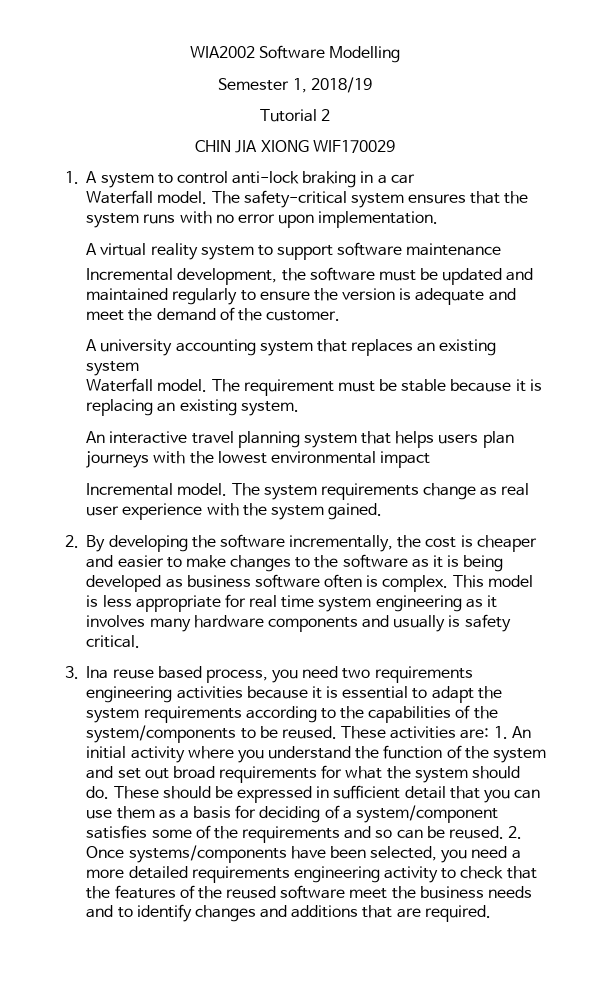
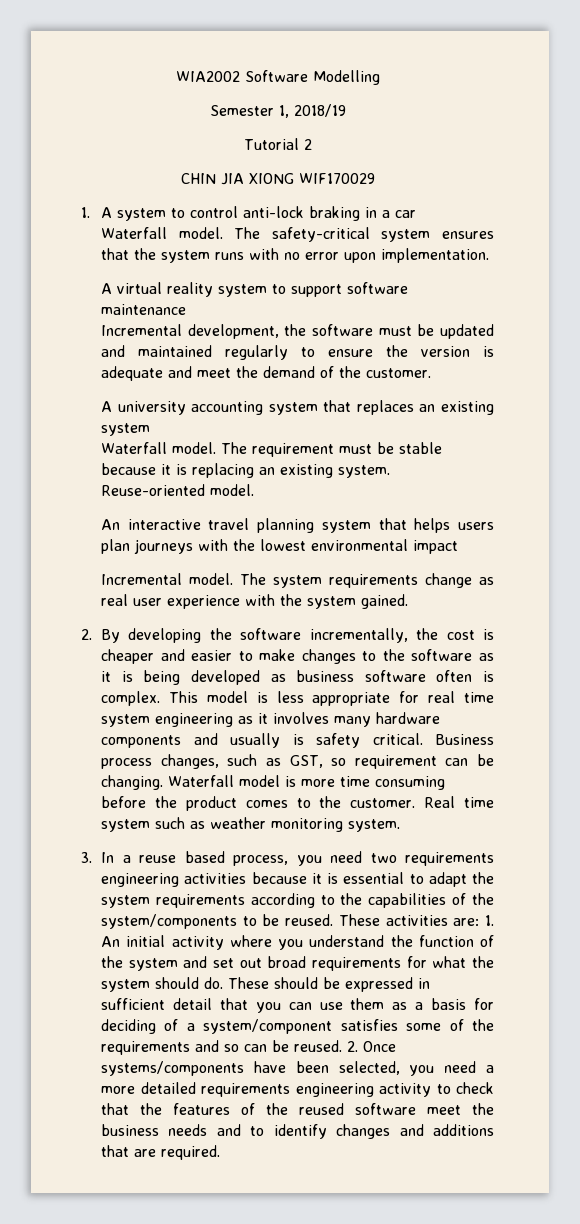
(299, 408) none -> [101,484,255,496] Reuse-oriented model.
(141, 641) none -> [434,734,494,745] [101,754,495,769] [101,775,446,790] [101,796,495,811] [101,817,401,832] Business process changes, such as GST, so requirement can be changing. Waterfall model is more time consuming before the product comes to the customer. Real time system such as weather monitoring system.
[86,666,109,679] Ina -> [101,852,131,863] In a

